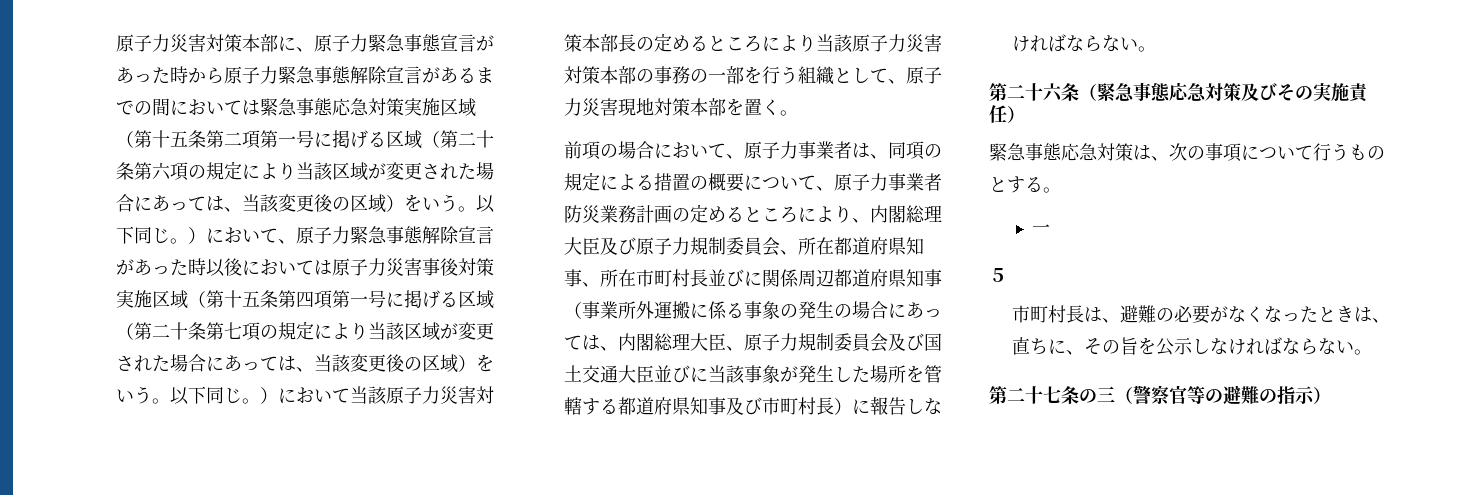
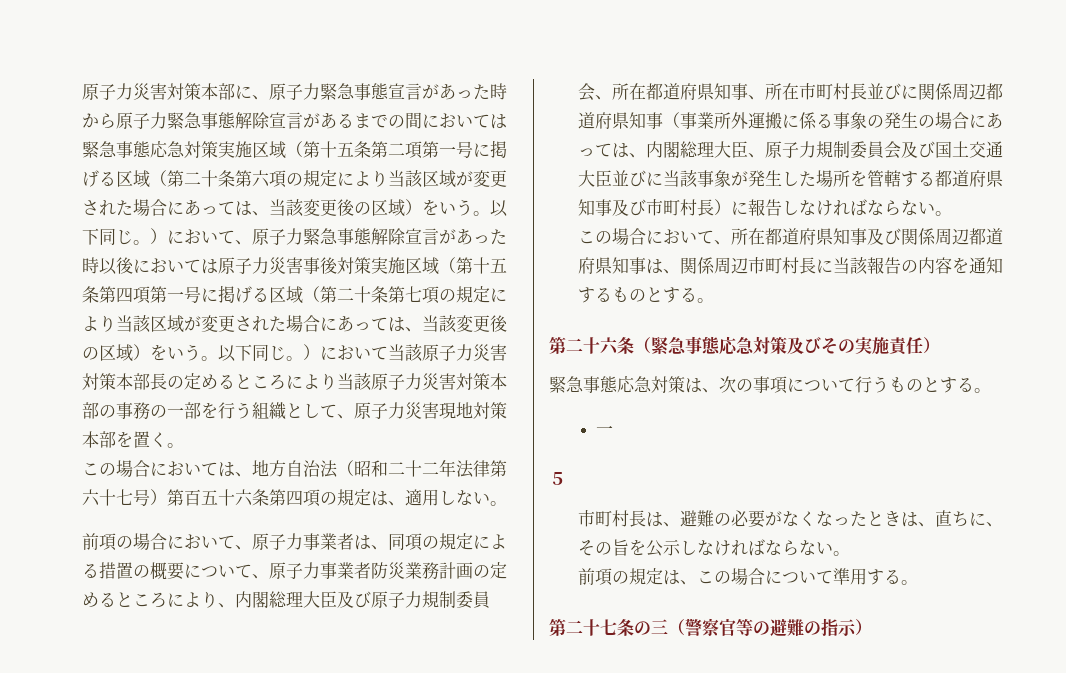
(799, 113) none -> [81,459,507,478] [81,489,507,507] // この場合においては、地方自治法（昭和二十二年法律第六十七号）第百五十六条第四項の規定は、適用しない。
(1157, 49) none -> [577,228,1003,245] [577,257,1003,275] [577,287,714,303] // この場合において、所在都道府県知事及び関係周辺都道府県知事は、関係周辺市町村長に当該報告の内容を通知するものとする。
(1373, 352) none -> [577,568,918,586] // 前項の規定は、この場合について準用する。

